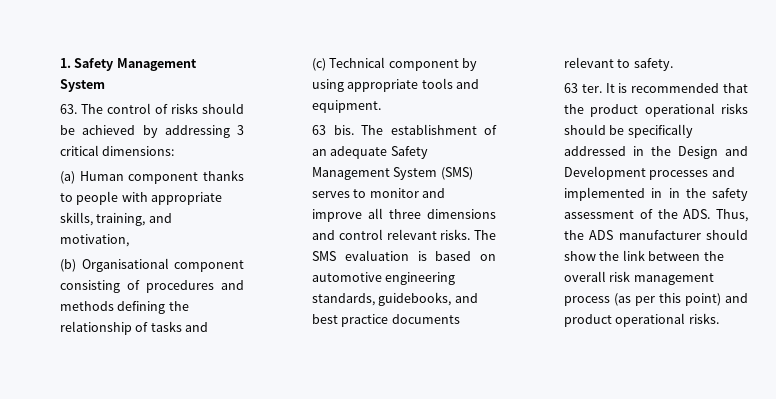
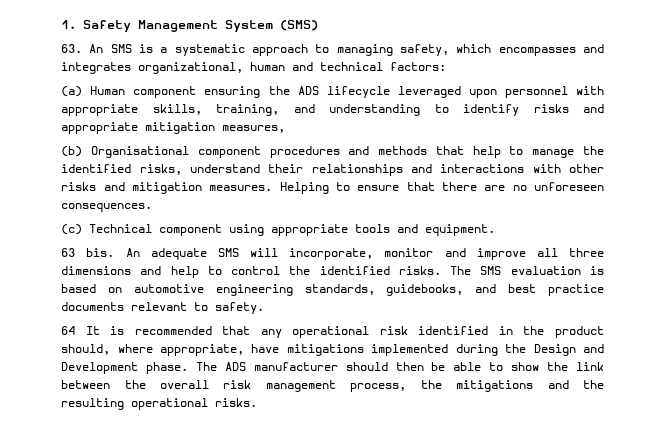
(106, 85) none -> [280,20,319,31] (SMS)
[81,103,244,114] [60,125,244,138] [60,145,175,156] [60,170,244,184] [60,191,119,205] The control of risks should be achieved by addressing 3 critical dimensions: // (a) Human component thanks to people -> [89,44,604,56] [61,62,447,74] [61,86,568,98] An SMS is a systematic approach to managing safety, which encompasses and integrates organizational, human and technical factors: // (a) Human component ensuring the ADS lifecycle leveraged upon personnel
[60,234,130,247] motivation, -> [329,104,604,116] [61,122,286,134] understanding to identify risks and appropriate mitigation measures,
[60,280,141,293] consisting of -> (261, 152) none
[117,301,189,314] [60,321,209,335] defining the relationship of tasks and -> [435,146,605,158] [61,164,604,176] [61,182,604,194] [61,203,153,212] that help to manage the identified risks, understand their relationships and interactions with other risks and mitigation measures. Helping to ensure that there are no unforeseen consequences.
[462,58,478,71] by -> (223, 230) none
[361,124,497,135] [312,146,428,159] [312,167,473,180] [312,189,367,198] The establishment of an adequate Safety Management System (SMS) serves to -> [125,248,374,260] An adequate SMS will incorporate,
[338,229,437,240] control relevant -> [170,266,390,278] help to control the identified
[564,83,602,93] 63 ter. -> [61,326,76,335] 64
[564,103,748,117] [564,124,693,138] [564,146,748,159] [564,166,735,180] [564,187,748,201] [564,209,748,222] [564,229,748,240] the product operational risks should be specifically addressed in the Design and Development processes and implemented in in the safety assessment of the ADS. Thus, the ADS manufacturer should -> [260,326,604,338] [61,344,605,356] [61,362,504,374] any operational risk identified in the product should, where appropriate, have mitigations implemented during the Design and Development phase. The ADS manufacturer should then be able to
[564,293,748,306] [564,314,613,327] process (as per this point) and product -> [350,380,604,392] [61,398,125,410] process, the mitigations and the resulting

